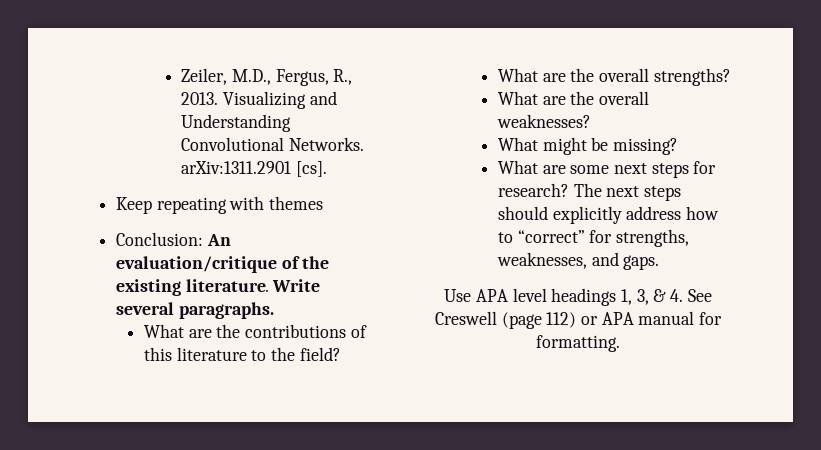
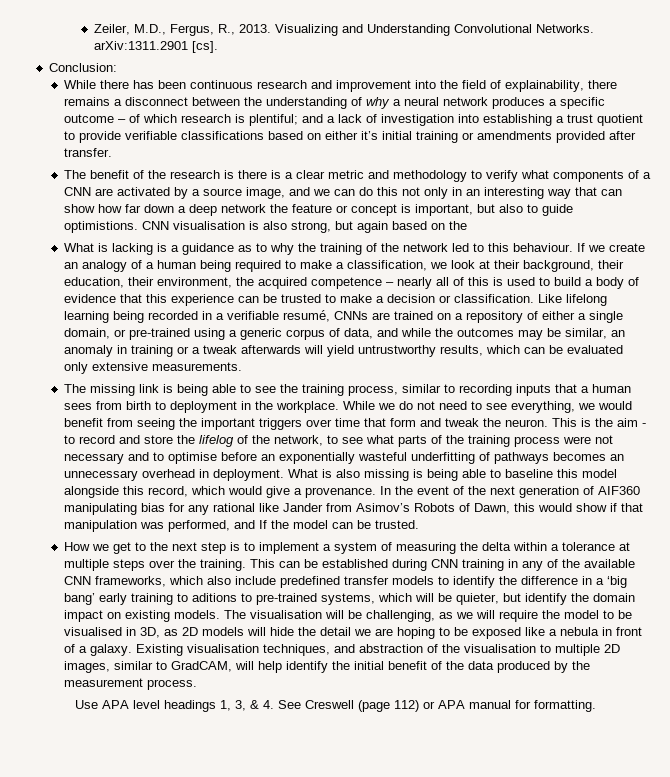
[116,196,324,214] [116,232,231,246] [116,256,330,273] [116,279,321,296] [116,302,274,319] [143,324,367,338] [143,347,341,361] [497,68,731,86] [497,91,649,105] [496,114,591,128] [497,137,678,155] [497,160,717,178] [497,183,681,201] [497,206,719,224] [497,229,689,247] [496,252,660,270] Keep repeating with themes // Conclusion: An evaluation/critique of the existing literature. Write several paragraphs. // What are the contributions of this literature to the field? // What are the overall strengths? // What are the overall weaknesses? // What might be missing? // What are some next steps for research? The next steps should explicitly address how to “correct” for strengths, weaknesses, and gaps. -> [49,63,118,72] [63,80,617,92] [63,97,605,109] [63,114,643,126] [63,131,636,143] [63,148,112,157] [63,170,651,182] [63,187,622,199] [63,204,573,216] [63,221,467,233] [63,243,645,255] [63,260,624,272] [63,277,639,289] [63,294,607,306] [63,310,623,323] [63,328,625,340] [63,345,623,357] [63,362,242,374] [63,384,631,396] [63,401,632,413] [63,418,646,430] [63,435,613,447] [63,452,624,464] [63,469,617,481] [63,486,640,498] [63,503,643,515] [63,520,419,532] [63,542,630,554] [63,559,635,571] [63,576,627,588] [63,593,635,605] [63,610,632,622] [63,627,642,639] [63,644,620,656] [63,661,590,673] [63,678,197,690] Conclusion: // While there has been continuous research and improvement into the field of explainability, there remains a disconnect between the understanding of why a neural network produces a specific outcome – of which research is plentiful; and a lack of investigation into establishing a trust quotient to provide verifiable classifications based on either it’s initial training or amendments provided after transfer. // The benefit of the research is there is a clear metric and methodology to verify what components of a CNN are activated by a source image, and we can do this not only in an interesting way that can show how far down a deep network the feature or concept is important, but also to guide optimistions. CNN visualisation is also strong, but again based on the // What is lacking is a guidance as to why the training of the network led to this behaviour. If we create an analogy of a human being required to make a classification, we look at their background, their education, their environment, the acquired competence – nearly all of this is used to build a body of evidence that this experience can be trusted to make a decision or classification. Like lifelong learning being recorded in a verifiable resumé, CNNs are trained on a repository of either a single domain, or pre-trained using a generic corpus of data, and while the outcomes may be similar, an anomaly in training or a tweak afterwards will yield untrustworthy results, which can be evaluated only extensive measurements. // The missing link is being able to see the training process, similar to recording inputs that a human sees from birth to deployment in the workplace. While we do not need to see everything, we would benefit from seeing the important triggers over time that form and tweak the neuron. This is the aim - to record and store the lifelog of the network, to see what parts of the training process were not necessary and to optimise before an exponentially wasteful underfitting of pathways becomes an unnecessary overhead in deployment. What is also missing is being able to baseline this model alongside this record, which would give a provenance. In the event of the next generation of AIF360 manipulating bias for any rational like Jander from Asimov’s Robots of Dawn, this would show if that manipulation was performed, and If the model can be trusted. // How we get to the next step is to implement a system of measuring the delta within a tolerance at multiple steps over the training. This can be established during CNN training in any of the available CNN frameworks, which also include predefined transfer models to identify the difference in a ‘big bang’ early training to aditions to pre-trained systems, which will be quieter, but identify the domain impact on existing models. The visualisation will be challenging, as we will require the model to be visualised in 3D, as 2D models will hide the detail we are hoping to be exposed like a nebula in front of a galaxy. Existing visualisation techniques, and abstraction of the visualisation to multiple 2D images, similar to GradCAM, will help identify the initial benefit of the data produced by the measurement process.

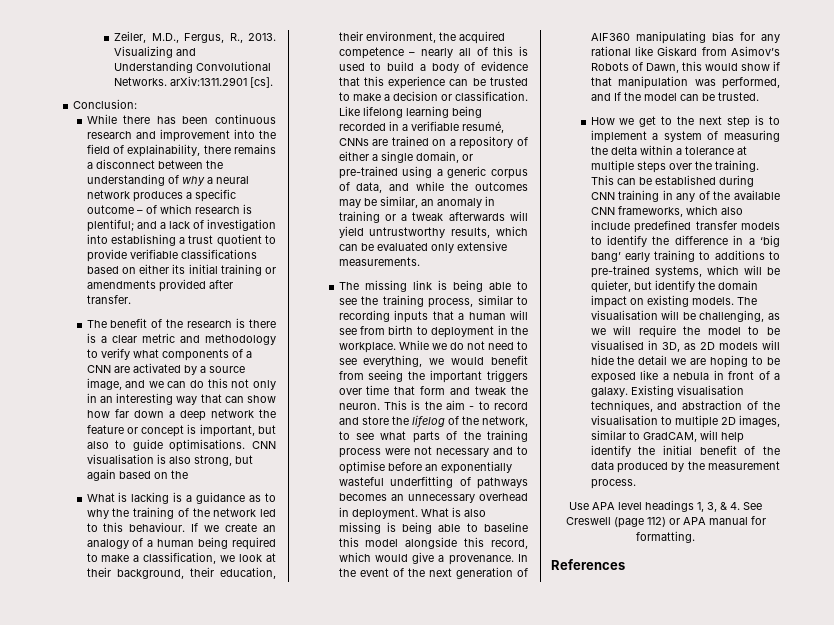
[360,131,378,140] it’s -> [172,264,186,274] its
[63,221,138,233] optimistions. -> [169,439,246,452] optimisations.
[63,403,92,410] sees -> [510,310,528,320] [338,328,357,335] will see
[282,503,323,512] Jander -> [657,46,698,56] Giskard
[191,593,237,602] aditions -> [714,250,765,260] additions
(596, 706) none -> [551,559,625,570] // References

